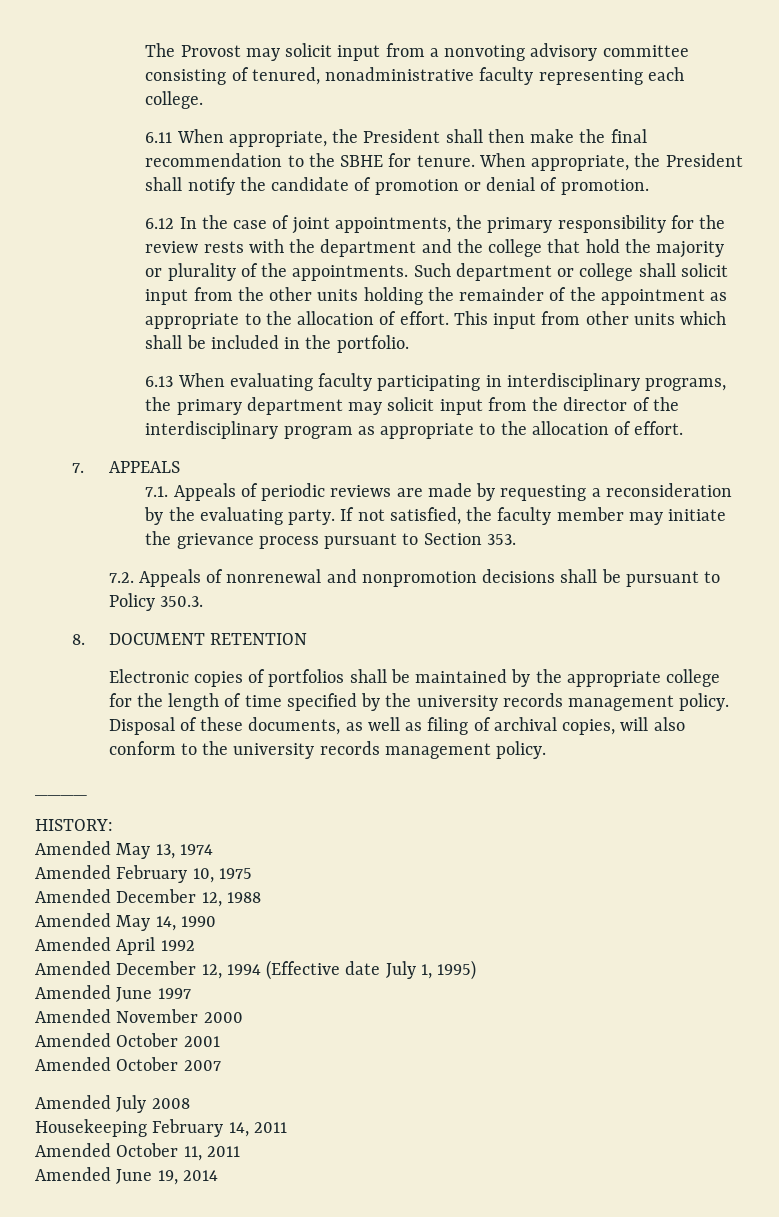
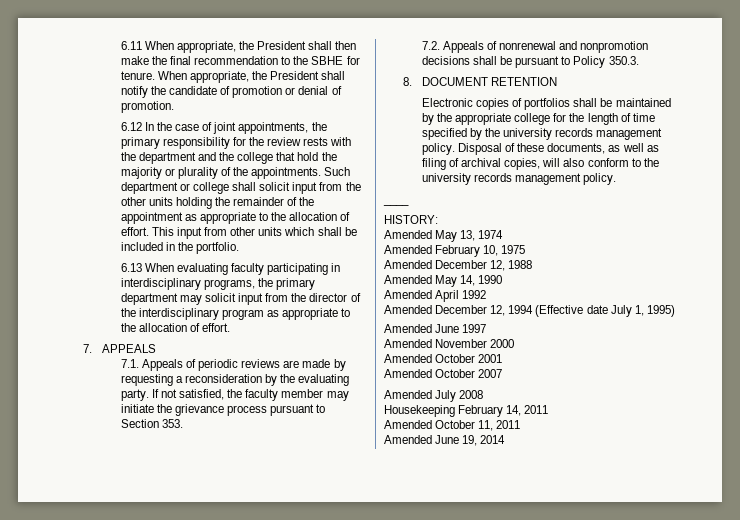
[145,43,689,61] [145,67,684,85] [145,91,204,109] The Provost may solicit input from a nonvoting advisory committee consisting of tenured, nonadministrative faculty representing each college. // -> (120, 45) none

